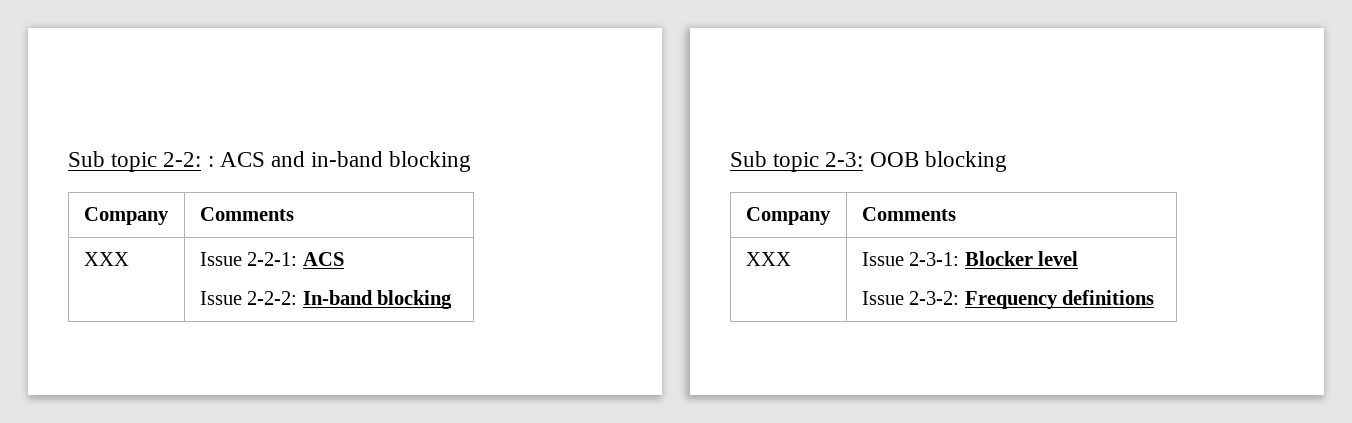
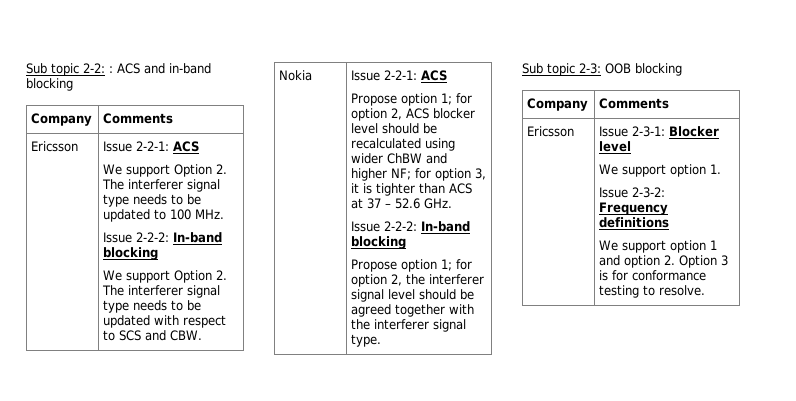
[83,252,129,266] [199,252,344,266] [199,290,453,309] XXX | Issue 2-2-1: ACS // Issue 2-2-2: In-band blocking -> [31,141,79,152] [103,141,200,152] [103,164,228,177] [102,179,221,192] [103,194,202,207] [103,209,225,222] [103,232,223,243] [103,247,159,260] [103,270,228,283] [102,285,221,298] [103,300,202,313] [103,315,227,328] [103,330,203,341] [279,70,313,81] [351,70,448,81] [351,93,473,106] [351,108,476,121] [351,123,438,134] [351,138,456,151] [351,153,448,164] [351,168,487,181] [351,183,473,196] [351,198,453,209] [351,221,471,232] [351,236,407,249] [351,259,473,272] [351,274,485,287] [351,289,475,302] [351,304,475,317] [351,319,467,332] [351,334,382,347] Ericsson | Issue 2-2-1: ACS // We support Option 2. The interferer signal type needs to be updated to 100 MHz. // Issue 2-2-2: In-band blocking // We support Option 2. The interferer signal type needs to be updated with respect to SCS and CBW. // Nokia | Issue 2-2-1: ACS // Propose option 1; for option 2, ACS blocker level should be recalculated using wider ChBW and higher NF; for option 3, it is tighter than ACS at 37 – 52.6 GHz. // Issue 2-2-2: In-band blocking // Propose option 1; for option 2, the interferer signal level should be agreed together with the interferer signal type.
[745,252,791,266] XXX -> [527,126,575,137] Ericsson
(1079, 258) none -> [599,164,722,177] // We support option 1.
(1155, 297) none -> [599,240,718,253] [599,255,729,268] [599,270,707,281] [599,285,706,298] // We support option 1 and option 2. Option 3 is for conformance testing to resolve.

